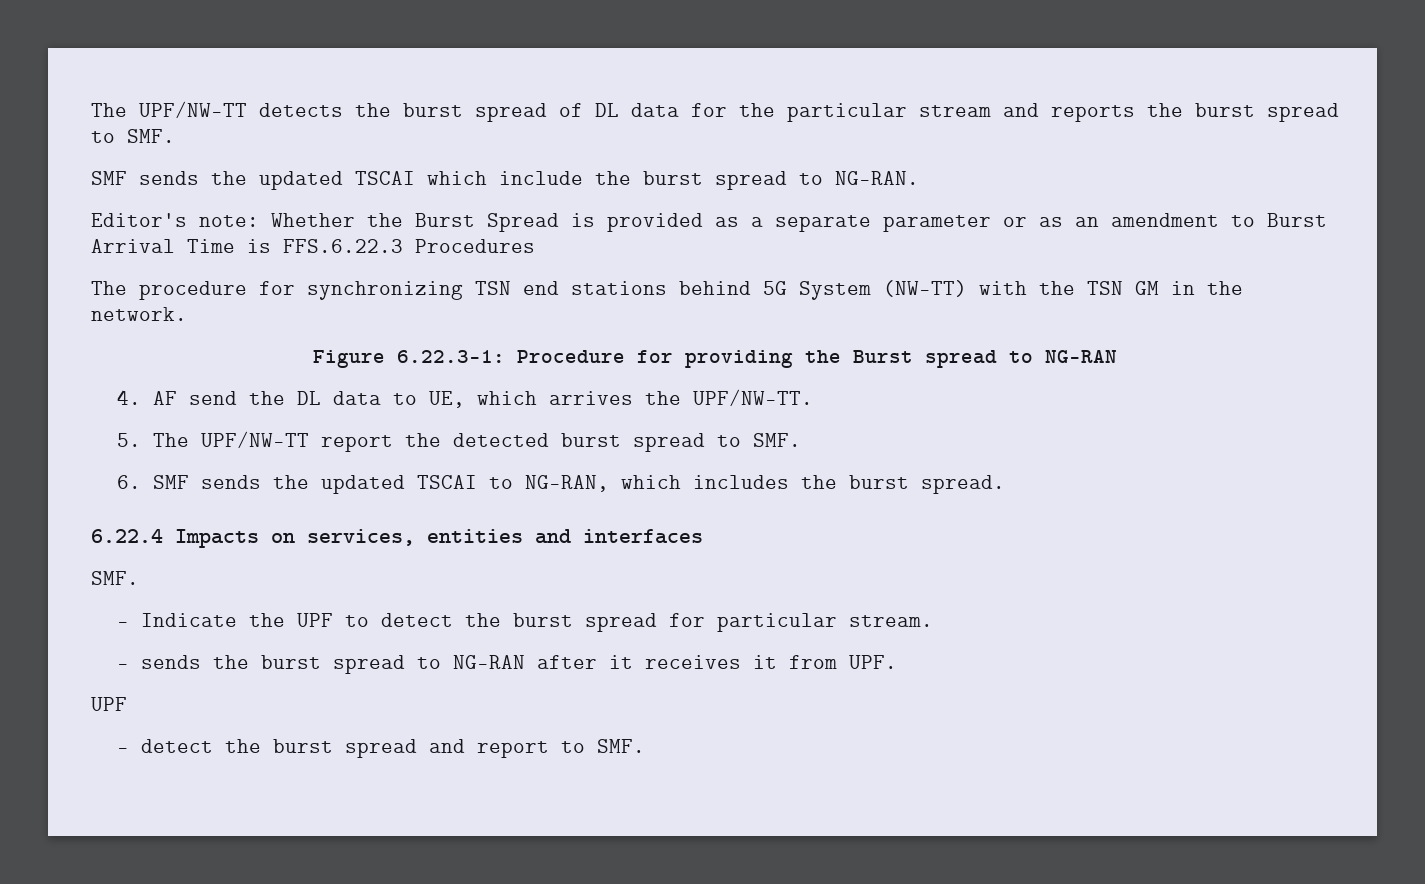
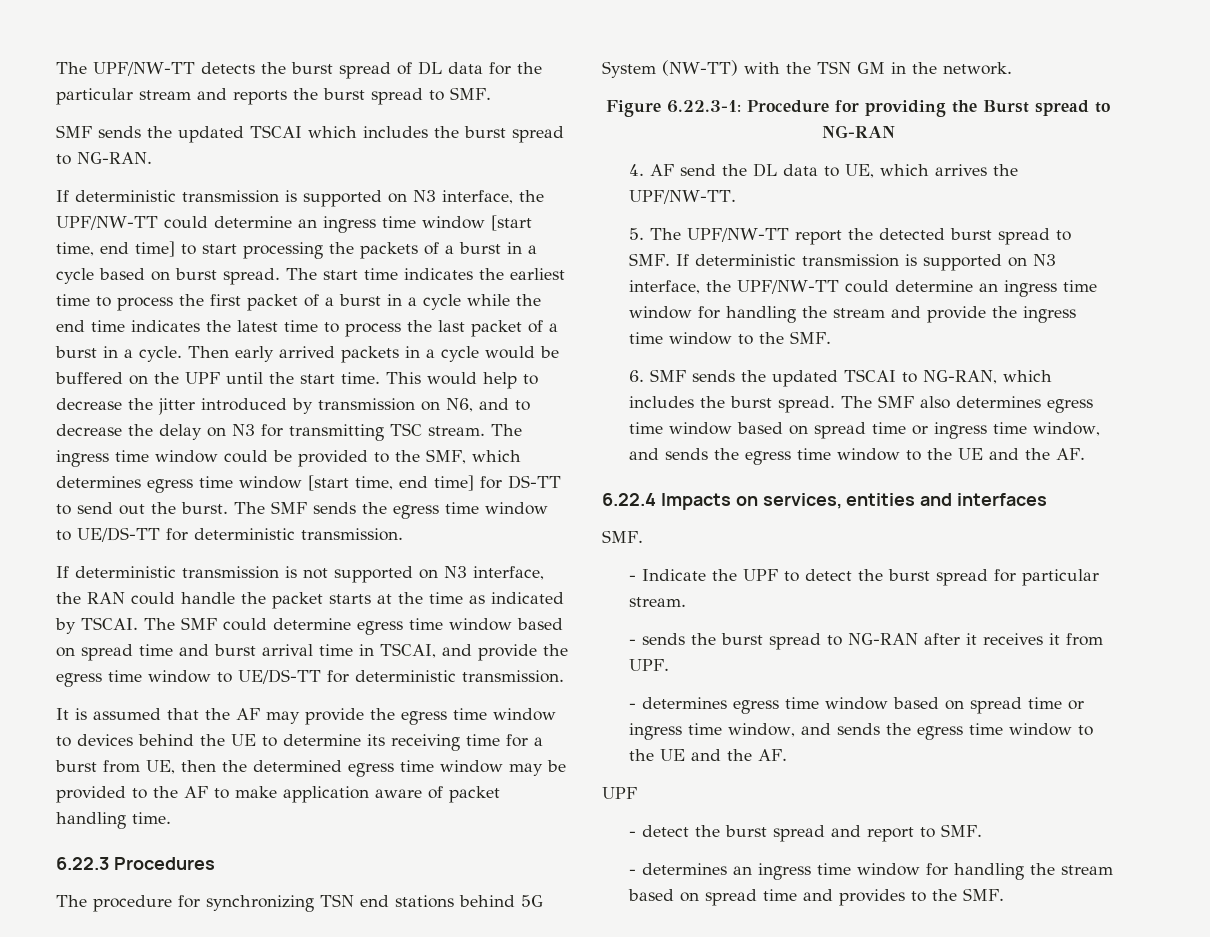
[499,171,583,185] include -> [363,126,428,138] includes
[91,213,1327,232] [91,239,403,253] Editor's note: Whether the Burst Spread is provided as a separate parameter or as an amendment to Burst Arrival Time is FFS.6.22.3 -> [56,190,544,207] [56,215,532,233] [56,241,537,259] [56,268,565,285] [56,294,541,311] [56,320,558,337] [55,346,559,363] [55,372,538,389] [56,398,530,415] [56,423,522,441] [56,449,521,467] [56,475,561,493] [56,501,548,519] [56,527,403,542] [56,566,544,583] [56,592,564,609] [55,617,563,635] [56,643,568,661] [56,669,564,687] [56,708,556,725] [56,734,543,751] [55,760,566,777] [56,786,500,803] [56,812,171,829] [56,857,109,870] If deterministic transmission is supported on N3 interface, the UPF/NW-TT could determine an ingress time window [start time, end time] to start processing the packets of a burst in a cycle based on burst spread. The start time indicates the earliest time to process the first packet of a burst in a cycle while the end time indicates the latest time to process the last packet of a burst in a cycle. Then early arrived packets in a cycle would be buffered on the UPF until the start time. This would help to decrease the jitter introduced by transmission on N6, and to decrease the delay on N3 for transmitting TSC stream. The ingress time window could be provided to the SMF, which determines egress time window [start time, end time] for DS-TT to send out the burst. The SMF sends the egress time window to UE/DS-TT for deterministic transmission. // If deterministic transmission is not supported on N3 interface, the RAN could handle the packet starts at the time as indicated by TSCAI. The SMF could determine egress time window based on spread time and burst arrival time in TSCAI, and provide the egress time window to UE/DS-TT for deterministic transmission. // It is assumed that the AF may provide the egress time window to devices behind the UE to determine its receiving time for a burst from UE, then the determined egress time window may be provided to the AF to make application aware of packet handling time. // 6.22.3
(801, 440) none -> [676,254,1057,271] [629,280,1098,297] [629,306,1077,323] [629,331,832,345] If deterministic transmission is supported on N3 interface, the UPF/NW-TT could determine an ingress time window for handling the stream and provide the ingress time window to the SMF.
(1005, 484) none -> [841,395,1094,413] [629,422,1101,439] [629,448,1086,465] The SMF also determines egress time window based on spread time or ingress time window, and sends the egress time window to the UE and the AF.
(897, 662) none -> [629,697,1085,714] [629,723,1094,740] [629,749,788,761] // - determines egress time window based on spread time or ingress time window, and sends the egress time window to the UE and the AF.
(645, 746) none -> [629,863,1114,880] [628,888,1005,906] // - determines an ingress time window for handling the stream based on spread time and provides to the SMF.

